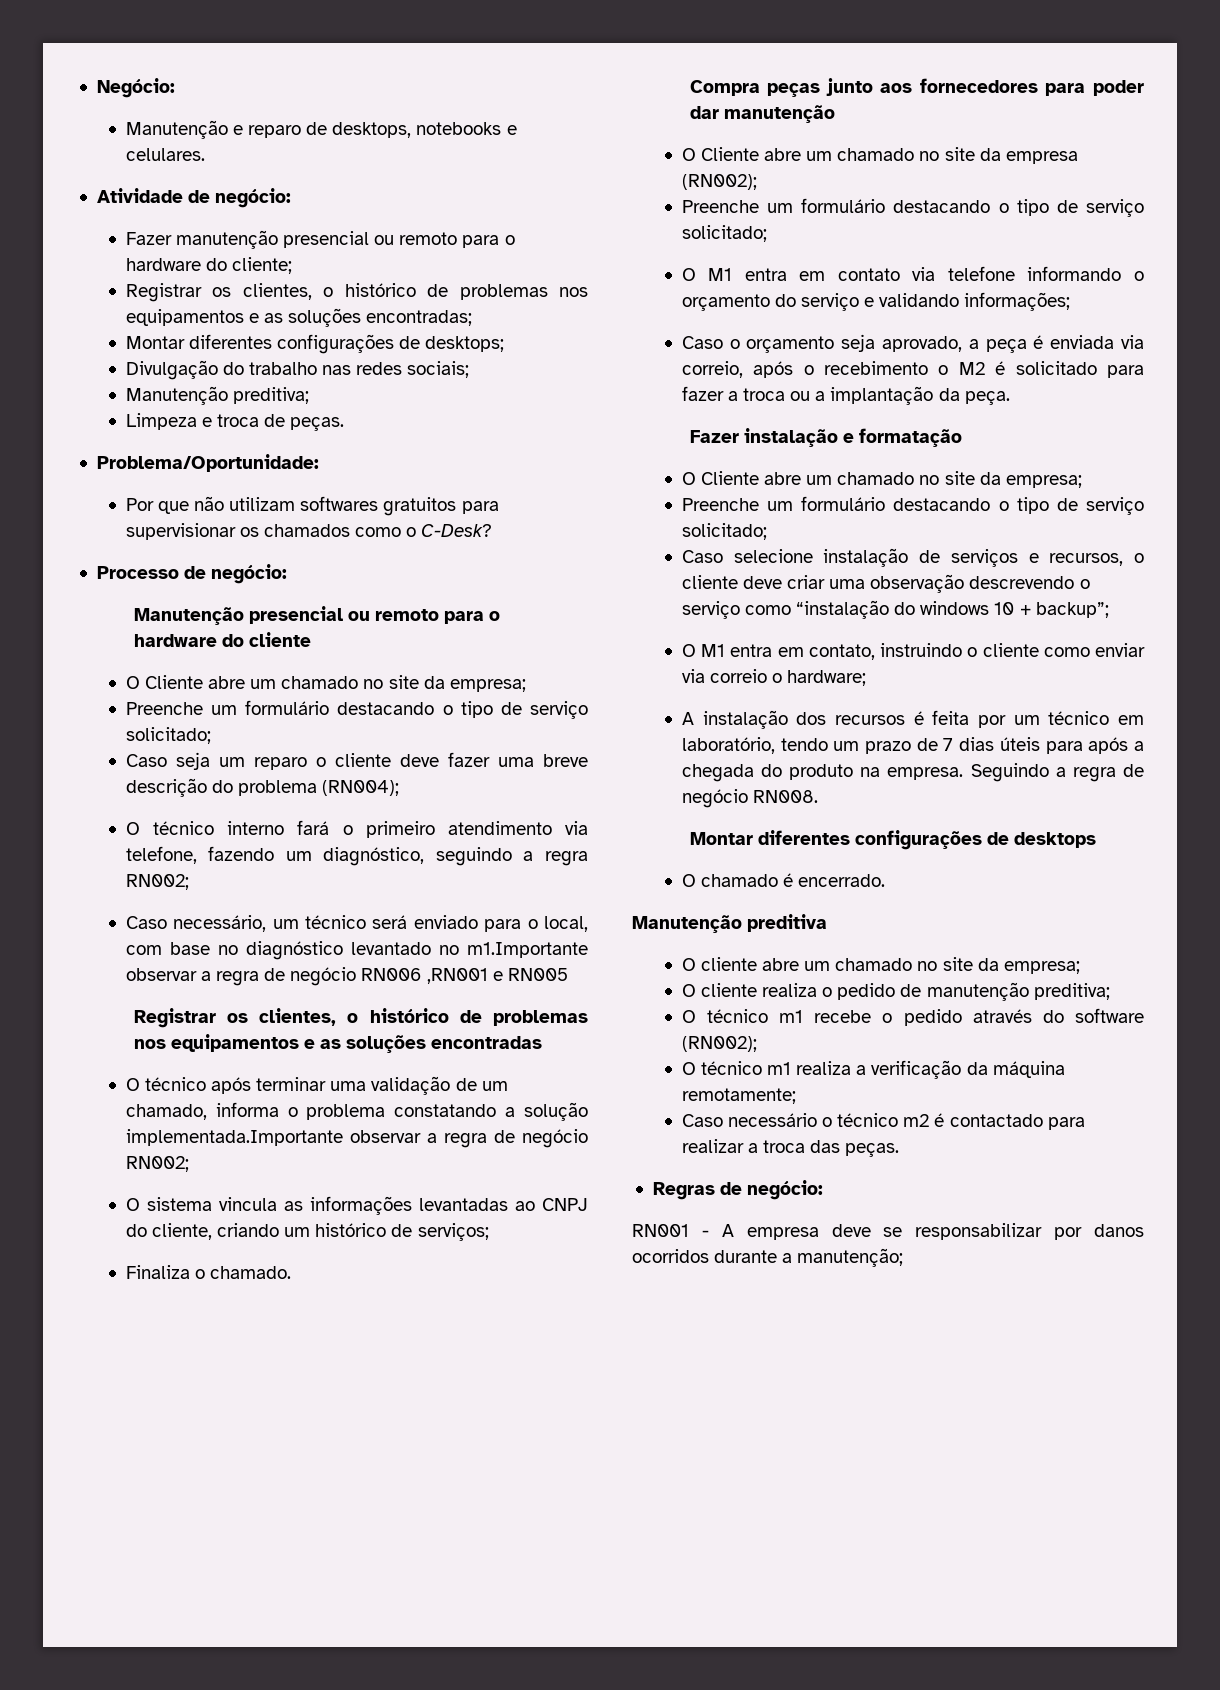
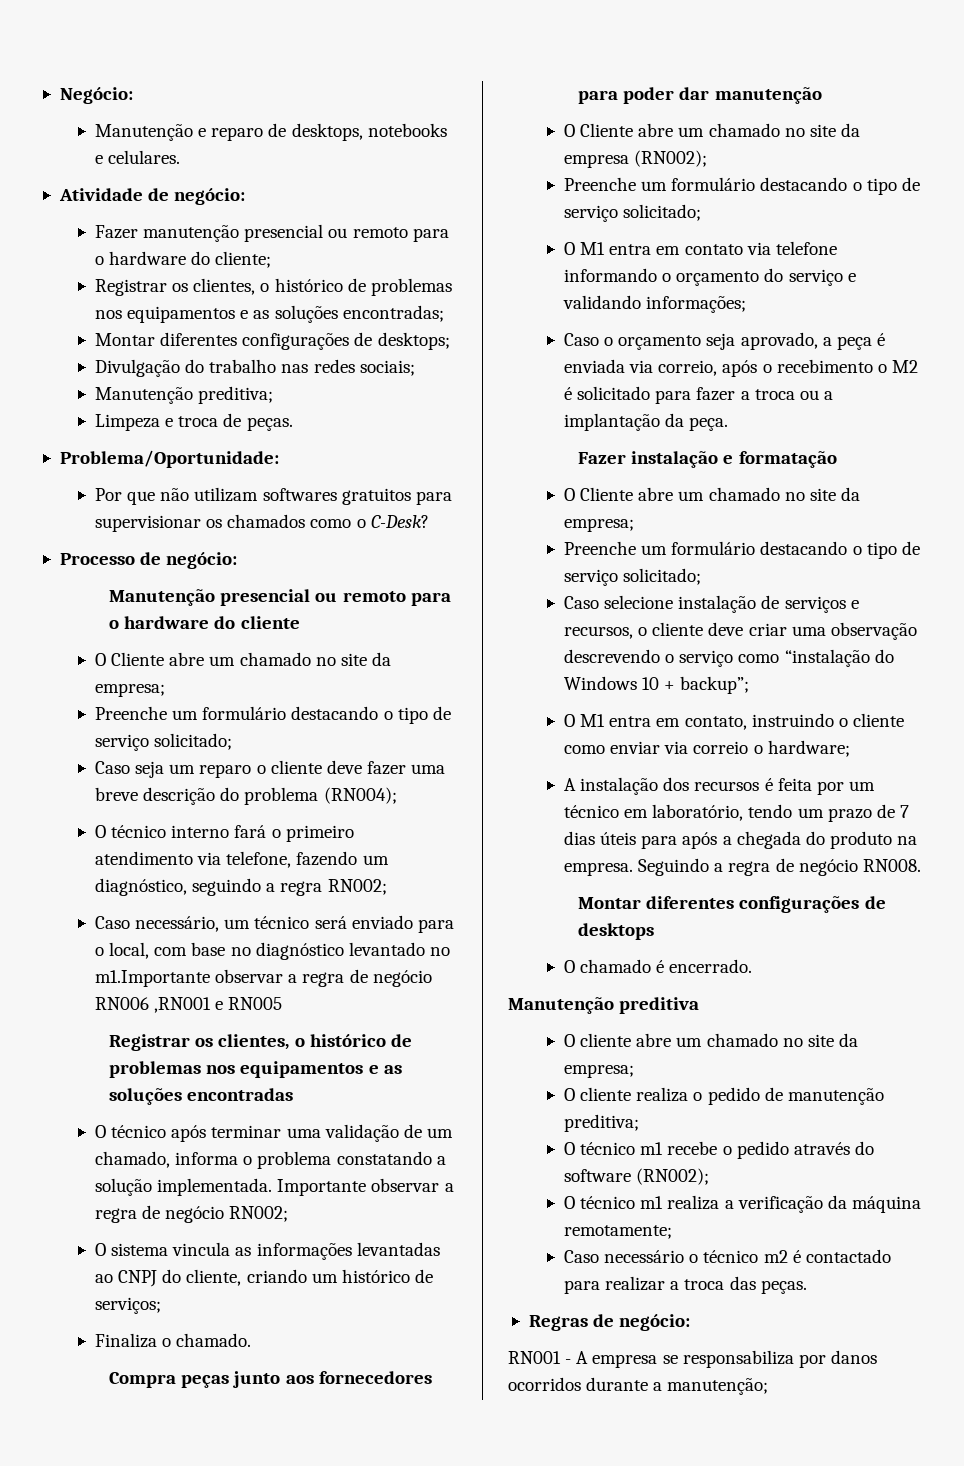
[125,1129,343,1146] implementada.Importante -> [157,1178,367,1196] implementada. Importante
[920,601,990,615] windows -> [564,676,638,690] Windows
[831,1223,1043,1240] deve se responsabilizar -> [662,1350,794,1368] se responsabiliza

